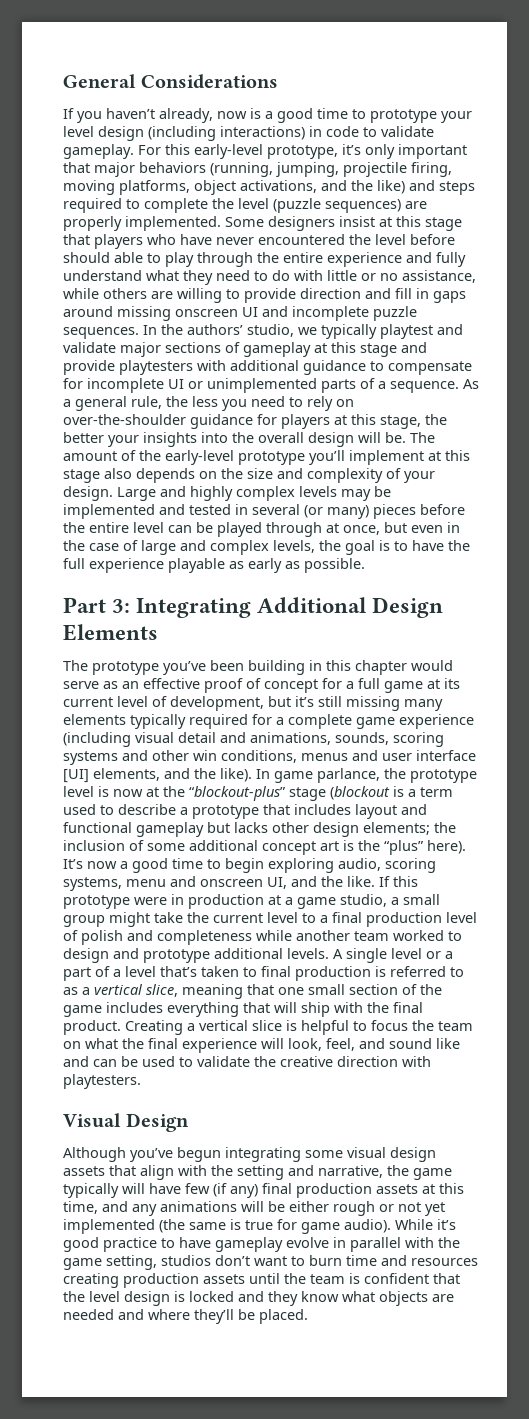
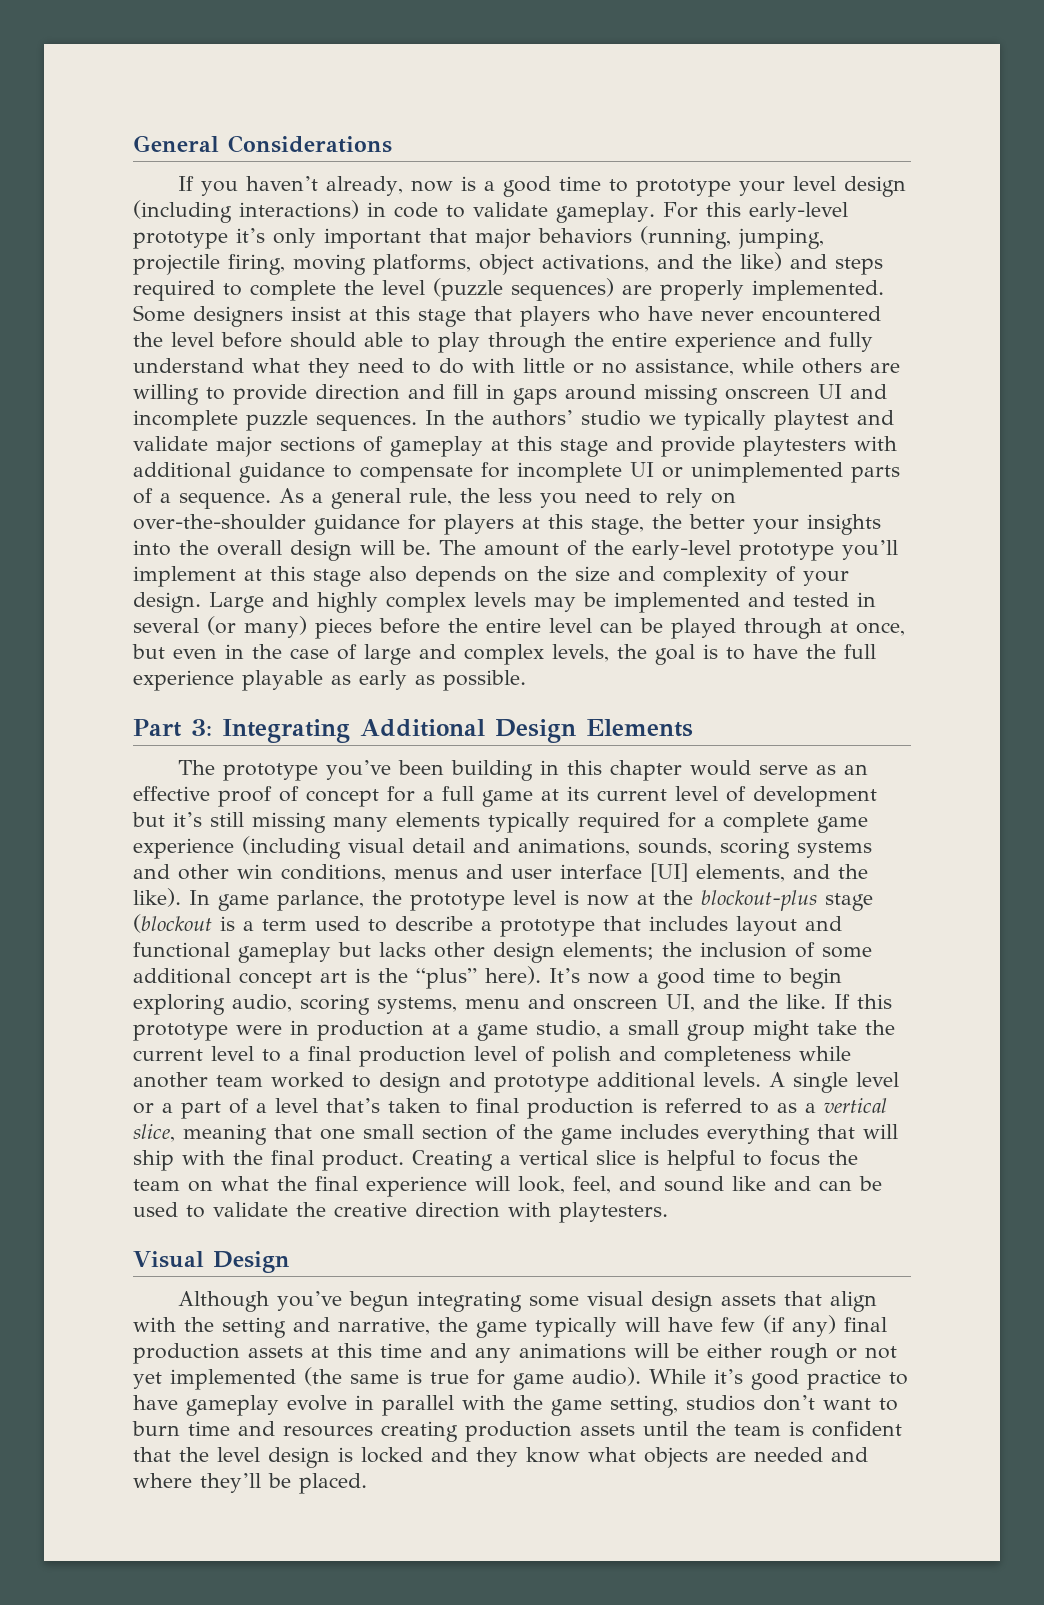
[267,145,338,159] prototype, -> [133,231,228,249] prototype
[247,324,294,337] studio, -> [581,410,641,426] studio
[170,696,264,711] development, -> [753,786,877,807] development
[189,786,286,801] “blockout-plus” -> [701,890,817,911] blockout-plus
[63,1201,98,1214] time, -> [380,1343,422,1358] time

